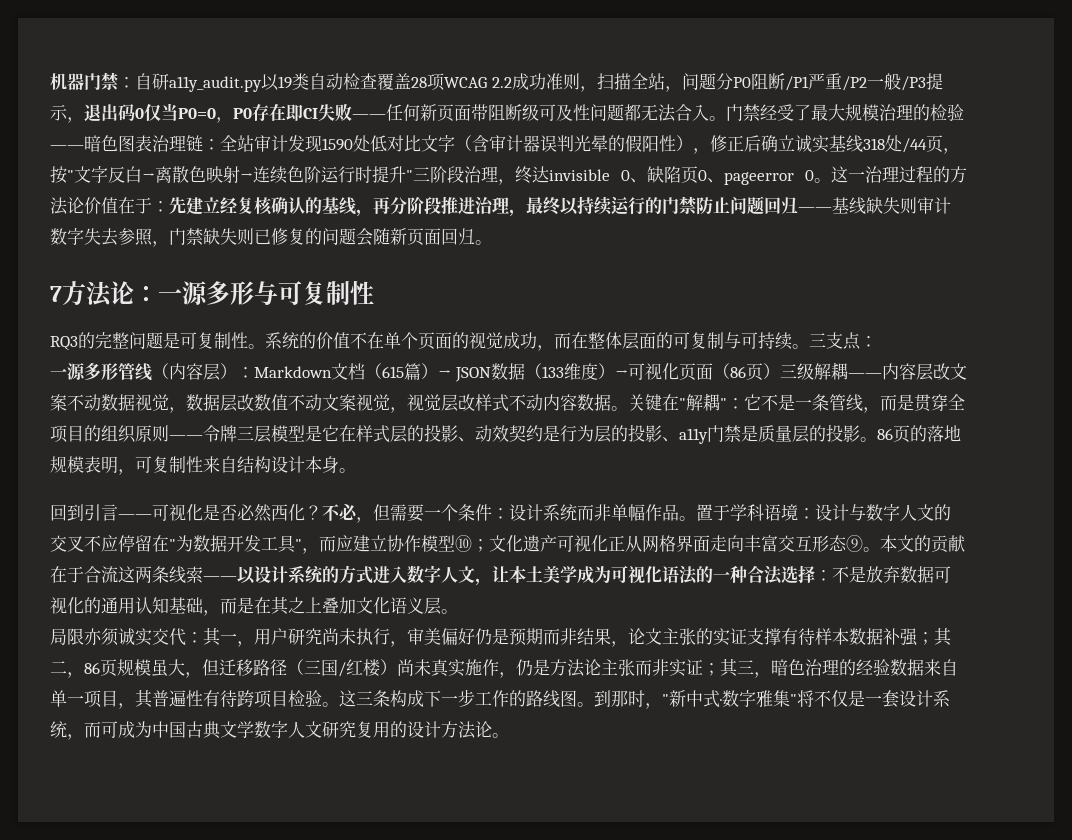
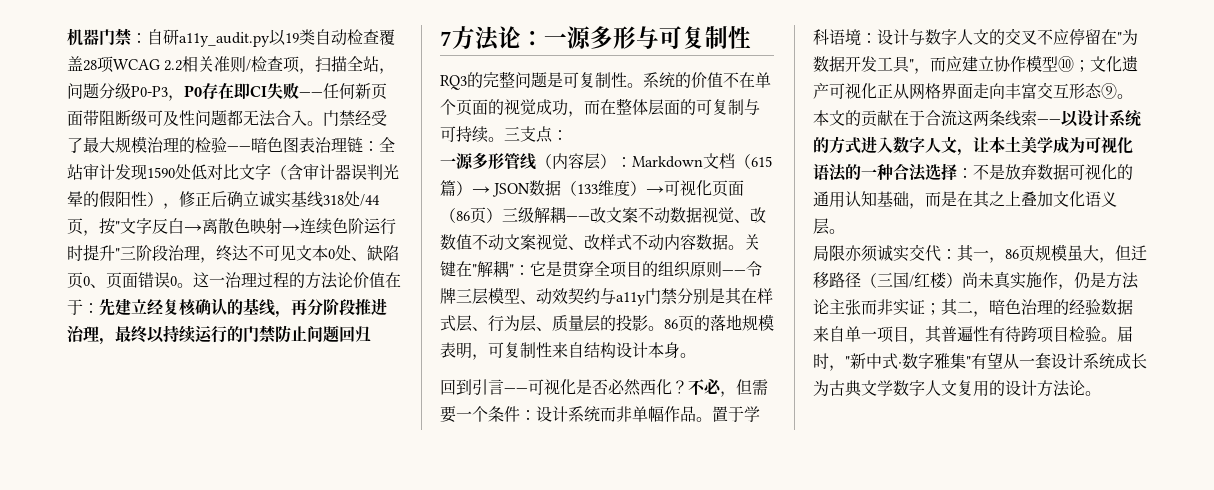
[511,73,580,90] 成功准则 -> [182,56,301,73] 相关准则/检查项
[732,73,943,91] [50,103,216,123] P0阻断/P1严重/P2一般/P3提示，退出码0仅当P0=0 -> [115,83,168,99] 级P0-P3
[549,169,630,181] invisible 0 -> [248,245,351,261] 不可见文本0处
[724,172,794,185] pageerror -> [106,272,170,289] 页面错误
[798,197,951,215] [50,228,492,247] ——基线缺失则审计数字失去参照，门禁缺失则已修复的问题会随新页面回归。 -> (371, 334) none
[882,363,933,381] 内容层 -> (590, 218) none
[169,394,237,413] ，数据层 -> [734,219,750,223] 、
[390,394,458,413] ，视觉层 -> [568,246,584,250] 、
[761,394,897,413] 不是一条管线，而 -> (546, 268) none
[305,424,758,444] 是它在样式层的投影、动效契约是行为层的投影、a11y门禁是 -> [520,288,773,306] [440,315,552,332] 、动效契约与a11y门禁分别是其在样式层、行为层、
[254,627,952,647] [50,661,84,678] 用户研究尚未执行，审美偏好仍是预期而非结果，论文主张的实证支撑有待样本数据补强；其二， -> (1005, 260) none
[737,660,754,674] 三 -> [957,301,973,313] 二
[339,689,628,708] 这三条构成下一步工作的路线图。到那 -> [1117,326,1133,342] 届
[797,690,865,707] 将不仅是 -> [971,352,1019,369] 有望从
[67,721,186,740] ，而可成为中国 -> [1115,353,1147,369] [813,380,829,396] 成长为
[322,721,356,738] 研究 -> (957, 388) none

